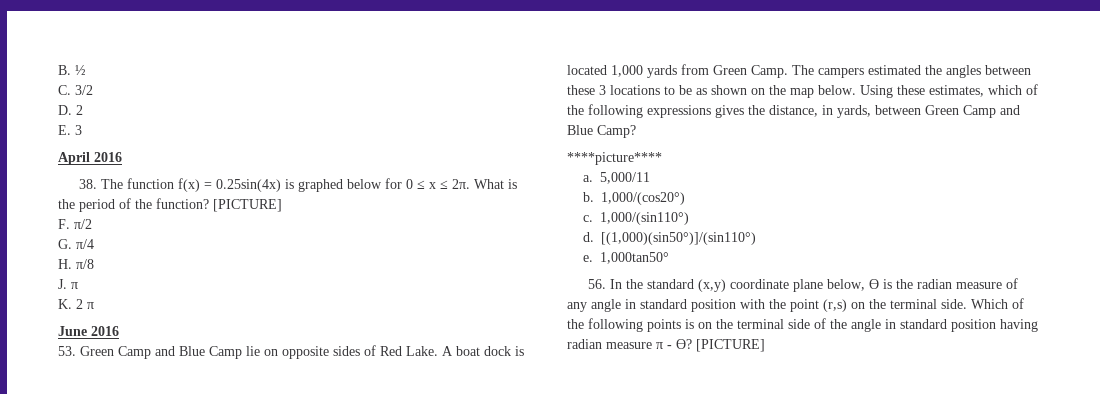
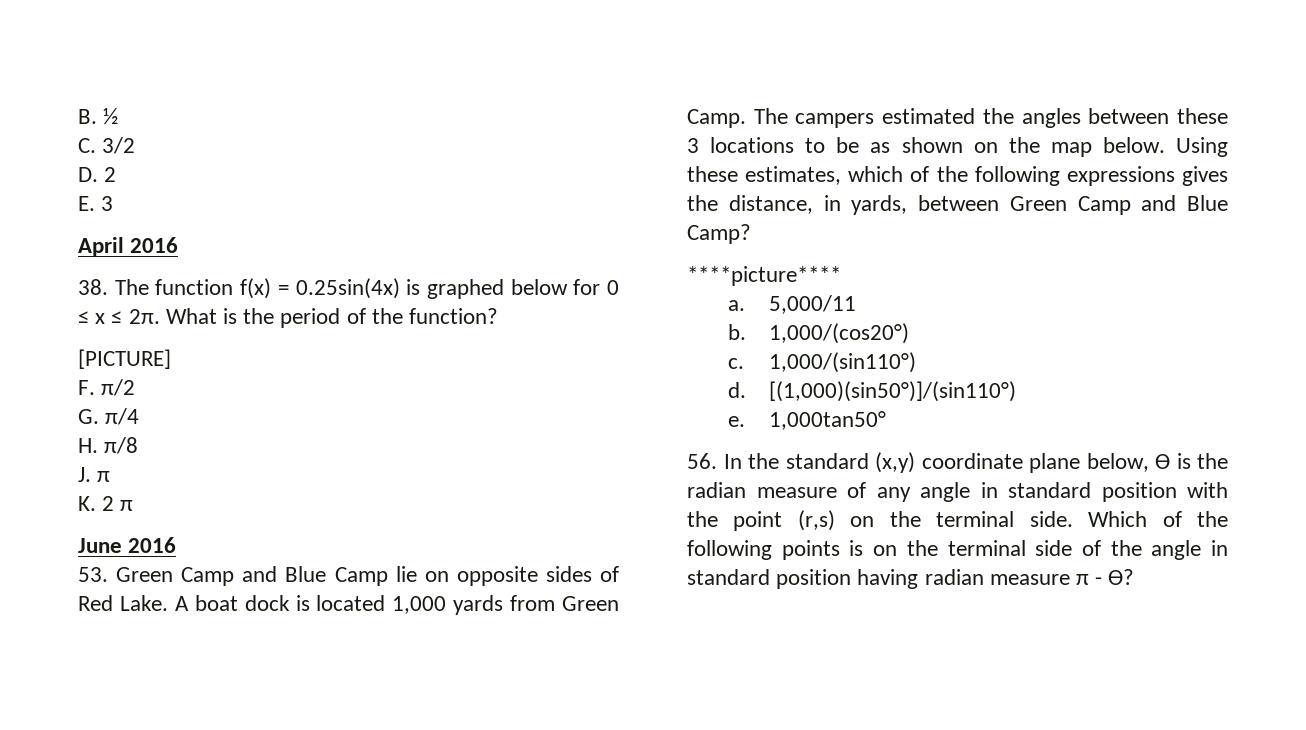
(209, 203) none -> (499, 316) //
[696,339,765,352] [PICTURE] -> (1135, 577) none

